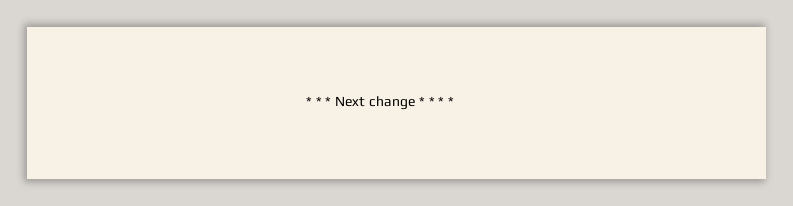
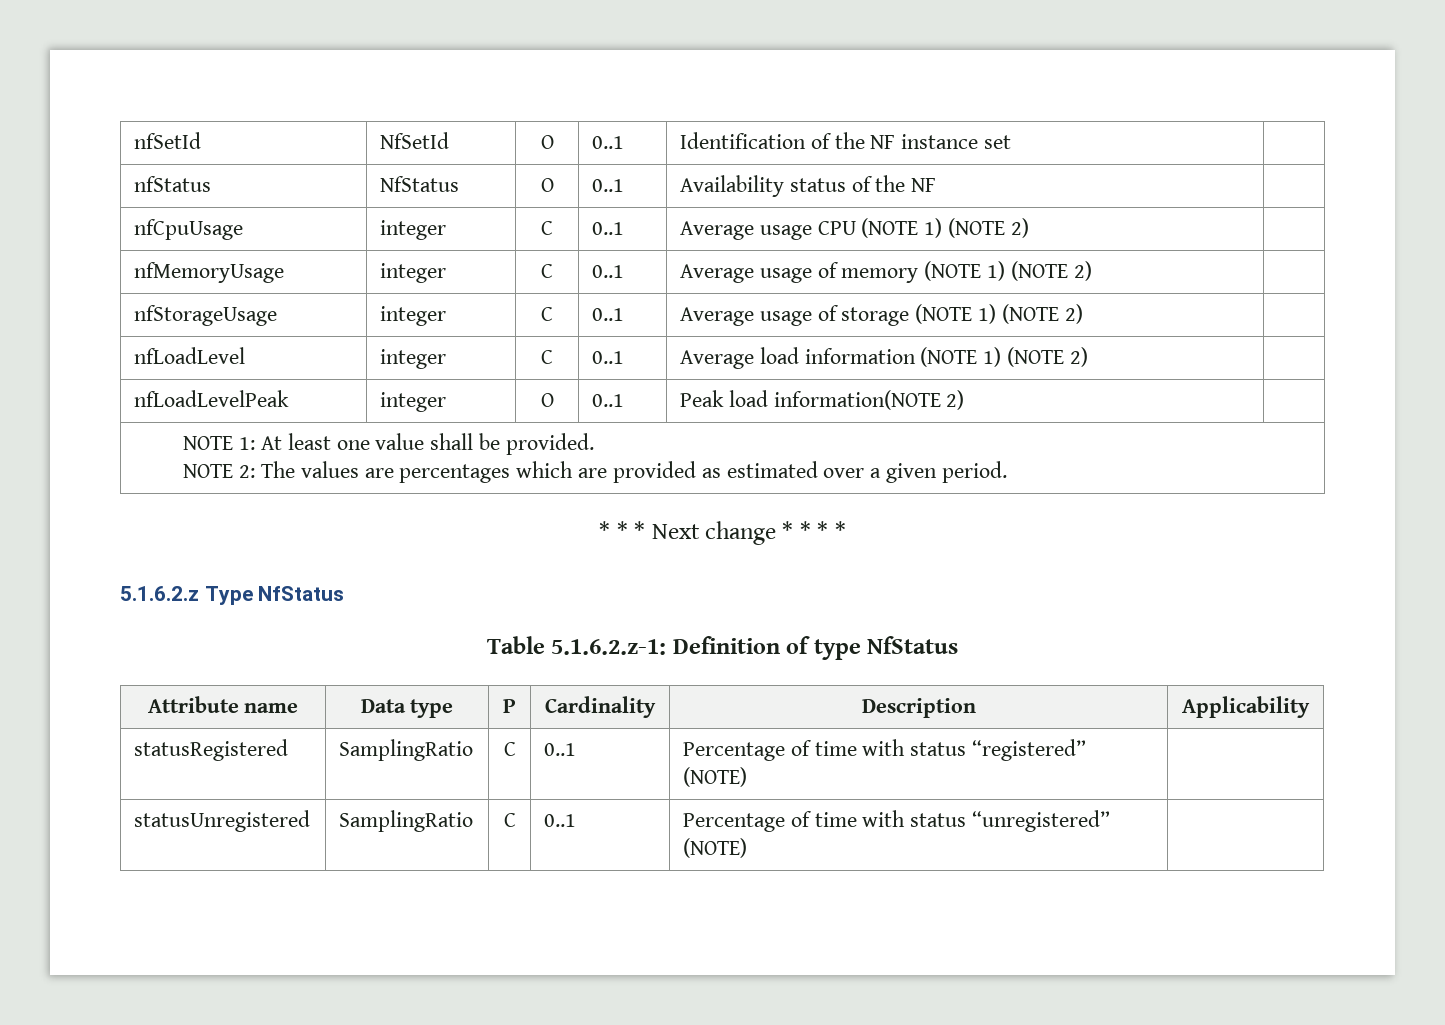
(305, 101) none -> [134,132,202,149] [380,132,450,149] [540,135,554,149] [592,136,625,149] [680,132,1012,149] [134,176,212,192] [380,176,460,192] [540,178,554,192] [592,179,625,192] [680,175,937,197] [134,219,244,240] [380,220,447,240] [541,221,553,235] [592,222,625,235] [680,218,1029,240] [134,262,285,283] [380,263,447,283] [541,264,553,278] [592,265,625,278] [680,261,1092,283] [134,305,278,326] [380,306,447,326] [541,307,553,321] [592,308,625,321] [680,304,1083,326] [134,347,246,364] [380,349,447,369] [541,350,553,364] [592,351,625,364] [680,347,1088,369] [134,390,290,407] [380,392,447,412] [540,393,554,407] [592,394,625,407] [680,390,965,410] [183,433,594,455] [183,461,1007,483] nfSetId | NfSetId | O | 0..1 | Identification of the NF instance set | // nfStatus | NfStatus | O | 0..1 | Availability status of the NF | // nfCpuUsage | integer | C | 0..1 | Average usage CPU (NOTE 1) (NOTE 2) | // nfMemoryUsage | integer | C | 0..1 | Average usage of memory (NOTE 1) (NOTE 2) | // nfStorageUsage | integer | C | 0..1 | Average usage of storage (NOTE 1) (NOTE 2) | // nfLoadLevel | integer | C | 0..1 | Average load information (NOTE 1) (NOTE 2) | // nfLoadLevelPeak | integer | O | 0..1 | Peak load information(NOTE 2) | // NOTE 1: At least one value shall be provided. // NOTE 2: The values are percentages which are provided as estimated over a given period. //
(455, 101) none -> [120,586,345,605] [486,636,959,660] [147,696,299,713] [360,699,454,718] [503,699,516,713] [545,696,656,718] [861,698,976,718] [1182,696,1310,718] [134,739,289,761] [339,739,474,761] [503,742,516,756] [544,743,577,756] [683,739,1087,761] [683,767,748,787] [134,810,311,832] [339,810,474,832] [503,813,516,827] [544,814,577,827] [683,810,1111,832] [683,838,748,858] // 5.1.6.2.z Type NfStatus // Table 5.1.6.2.z-1: Definition of type NfStatus // Attribute name | Data type | P | Cardinality | Description | Applicability // statusRegistered | SamplingRatio | C | 0..1 | Percentage of time with status “registered” (NOTE) | // statusUnregistered | SamplingRatio | C | 0..1 | Percentage of time with status “unregistered” (NOTE) |

